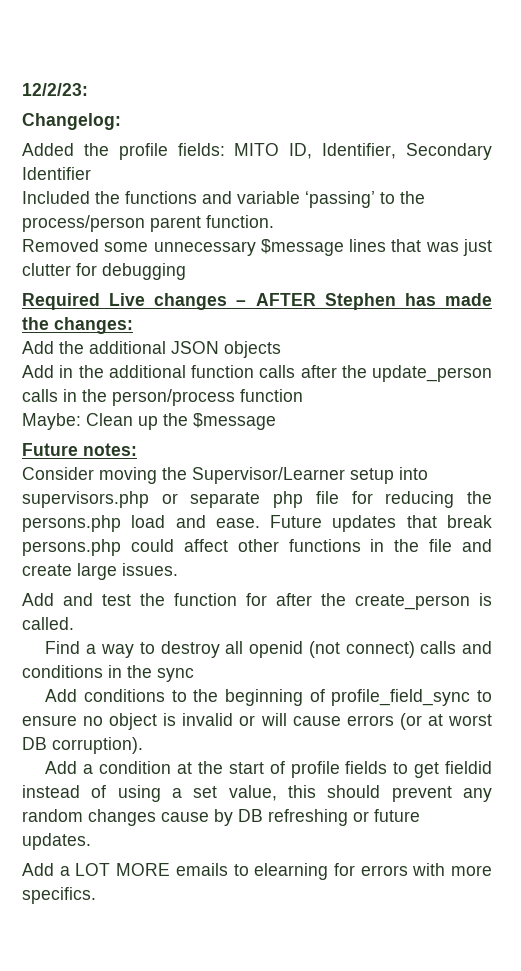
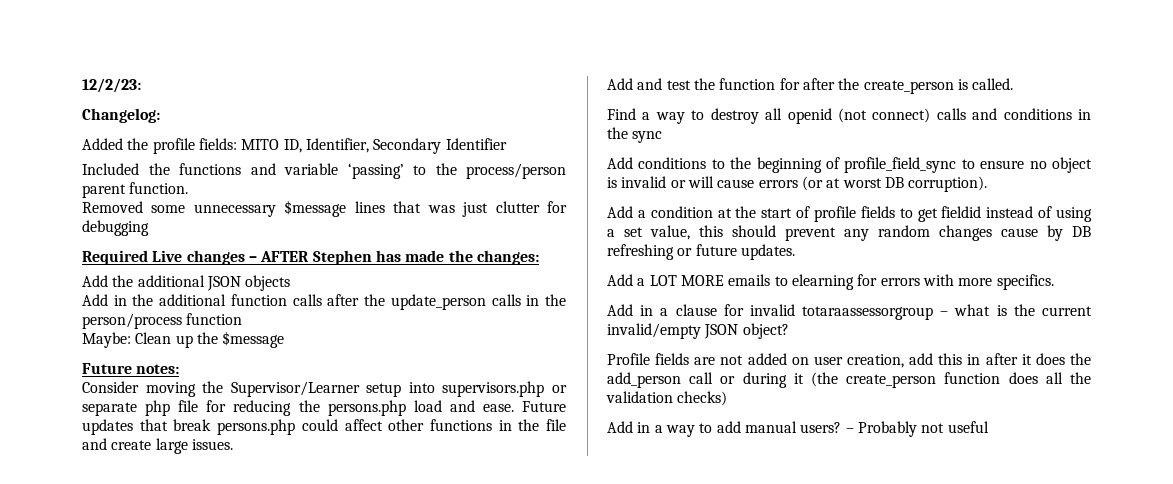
(96, 895) none -> [607,304,1092,320] [607,323,789,339] [607,353,1092,368] [607,372,1091,388] [606,391,728,406] [607,421,989,437] // Add in a clause for invalid totaraassessorgroup – what is the current invalid/empty JSON object? // Profile fields are not added on user creation, add this in after it does the add_person call or during it (the create_person function does all the validation checks) // Add in a way to add manual users? – Probably not useful

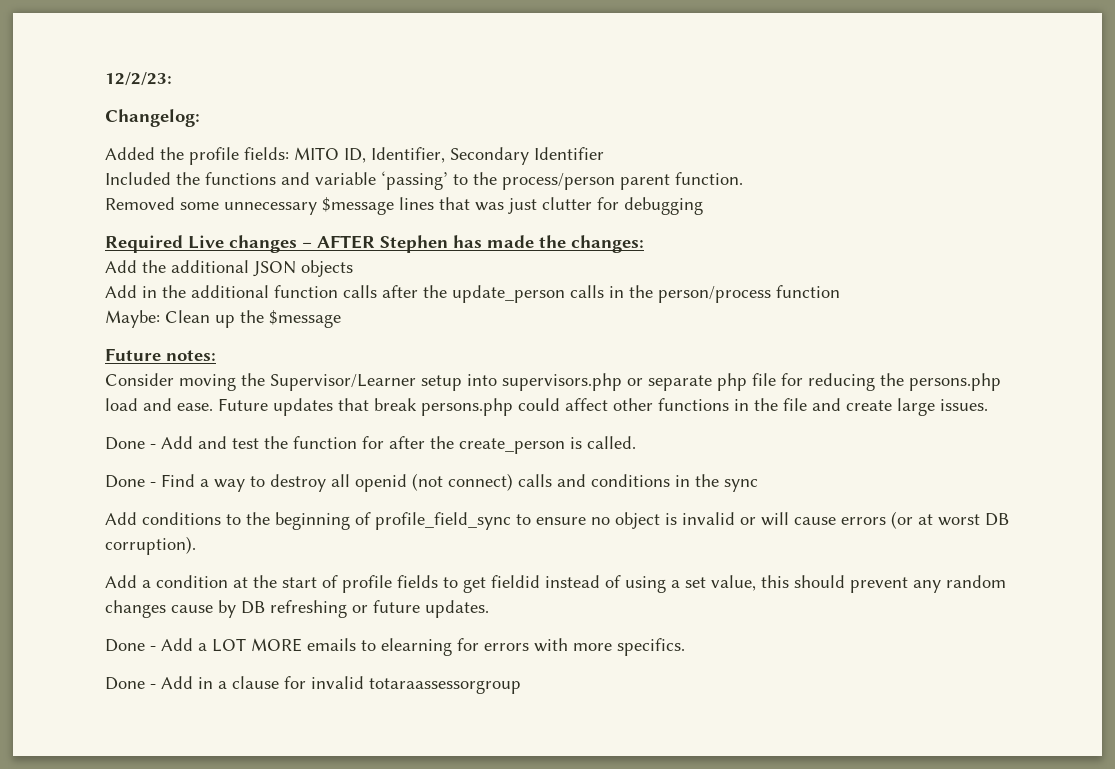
(233, 444) none -> [105,437,156,450] Done -
(1014, 84) none -> [105,475,156,488] Done -
(795, 252) none -> [105,639,156,652] Done -
(1054, 282) none -> [105,677,156,690] Done -
[940,304,1092,316] [607,323,789,339] [607,353,1092,368] [607,372,1091,388] [606,391,728,406] [607,421,989,437] – what is the current invalid/empty JSON object? // Profile fields are not added on user creation, add this in after it does the add_person call or during it (the create_person function does all the validation checks) // Add in a way to add manual users? – Probably not useful -> (521, 686) none

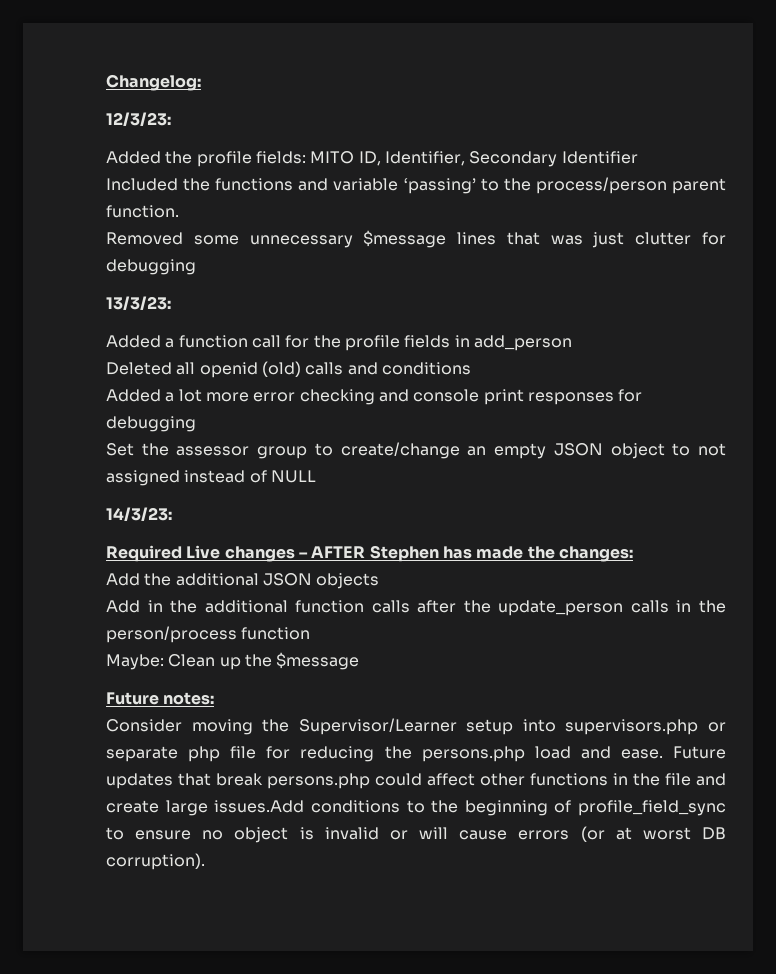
[105,72,172,86] [105,109,200,127] 12/2/23: // Changelog: -> [106,74,201,91] [106,112,171,126] Changelog: // 12/3/23:
(703, 206) none -> [106,296,171,310] [106,335,572,351] [106,361,471,378] [106,389,643,405] [106,416,196,432] [106,442,727,459] [106,470,316,486] [106,507,172,521] // 13/3/23: // Added a function call for the profile fields in add_person // Deleted all openid (old) calls and conditions // Added a lot more error checking and console print responses for debugging // Set the assessor group to create/change an empty JSON object to not assigned instead of NULL // 14/3/23:
[940,399,988,411] [105,436,636,454] [105,473,758,492] [105,512,137,525] issues. // Done - Add and test the function for after the create_person is called. // Done - Find a way to destroy all openid (not connect) calls and conditions in the sync // Add -> [214,800,305,813] issues.Add
[105,575,1006,593] [105,600,489,618] [105,638,685,656] [105,676,521,694] // Add a condition at the start of profile fields to get fieldid instead of using a set value, this should prevent any random changes cause by DB refreshing or future updates. // Done - Add a LOT MORE emails to elearning for errors with more specifics. // Done - Add in a clause for invalid totaraassessorgroup -> (205, 861) none

